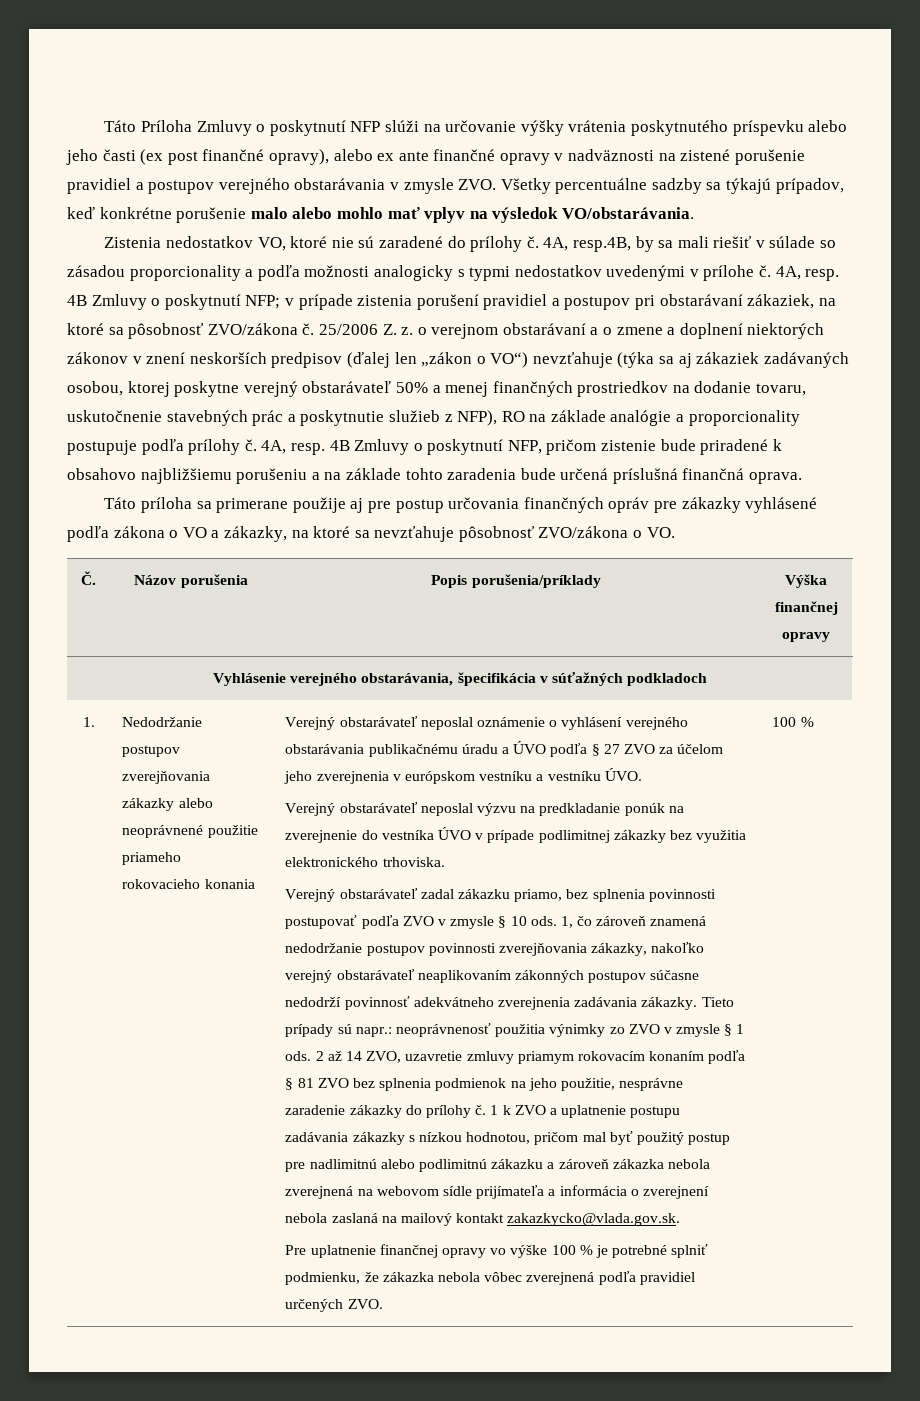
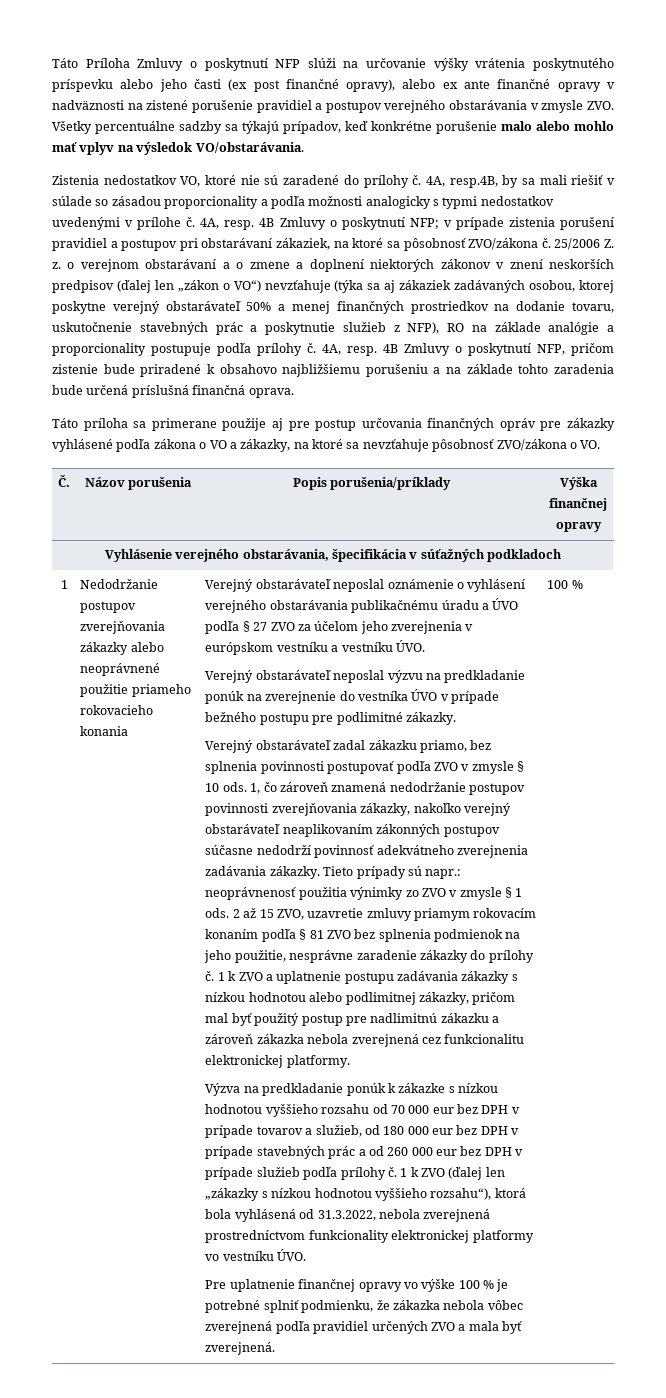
[82,717,95,727] 1. -> [60,580,68,589] 1
[538,830,747,843] [285,857,445,867] podlimitnej zákazky bez využitia elektronického trhoviska. -> [205,712,456,725] bežného postupu pre podlimitné zákazky.
[345,1051,362,1061] 14 -> [259,909,274,918] 15
[466,1132,531,1144] hodnotou, -> [248,992,469,1005] hodnotou alebo podlimitnej zákazky,
[380,1159,487,1172] alebo podlimitnú -> (438, 1018) none
[357,1185,709,1199] [285,1213,681,1226] na webovom sídle prijímateľa a informácia o zverejnení nebola zaslaná na mailový kontakt zakazkycko@vlada.gov.sk. -> [421,1034,525,1044] [205,1055,350,1068] [205,1083,499,1096] [205,1104,520,1117] [205,1125,520,1138] [205,1146,524,1159] [205,1167,505,1180] [205,1188,526,1201] [205,1209,491,1222] [205,1230,534,1243] [205,1249,307,1261] cez funkcionalitu elektronickej platformy. // Výzva na predkladanie ponúk k zákazke s nízkou hodnotou vyššieho rozsahu od 70 000 eur bez DPH v prípade tovarov a služieb, od 180 000 eur bez DPH v prípade stavebných prác a od 260 000 eur bez DPH v prípade služieb podľa prílohy č. 1 k ZVO (ďalej len „zákazky s nízkou hodnotou vyššieho rozsahu“), ktorá bola vyhlásená od 31.3.2022, nebola zverejnená prostredníctvom funkcionality elektronickej platformy vo vestníku ÚVO.
[347,1299,383,1309] ZVO. -> [430,1321,523,1334] [205,1342,276,1355] ZVO a mala byť zverejnená.

